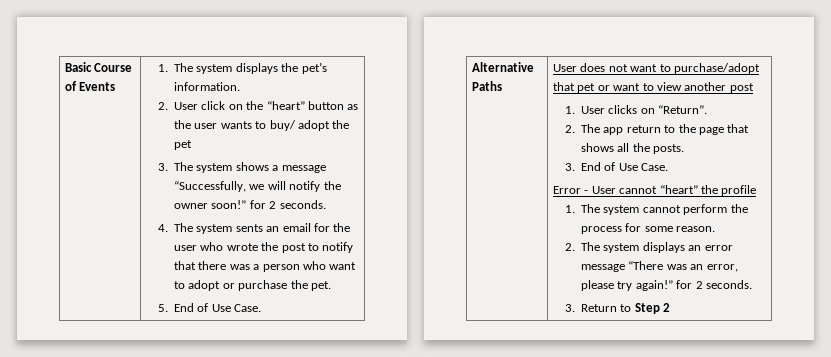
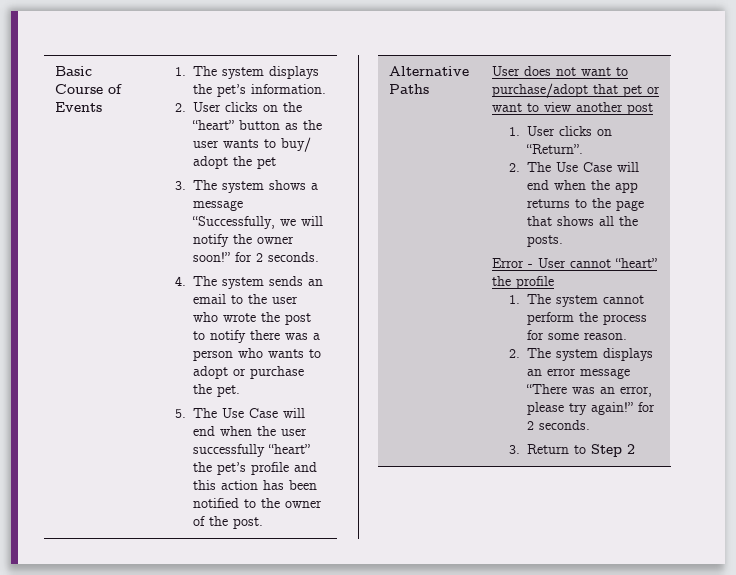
[201,101,226,110] click -> [224,102,258,112] clicks
[235,224,263,232] sents -> [268,276,303,286] sends
[313,223,330,232] for -> [230,295,243,304] to
[174,261,197,270] that -> (246, 336) none
[329,262,357,270] want -> [267,349,304,358] wants
[174,303,262,312] End of Use Case. -> [192,408,305,418] [192,426,307,436] [192,444,310,457] [192,462,317,475] [192,480,317,490] [192,498,322,508] [192,516,263,529] The Use Case will end when the user successfully “heart” the pet’s profile and this action has been notified to the owner of the post.
[603,125,661,135] app return -> [555,162,639,172] [526,180,638,193] [526,199,570,208] Use Case will end when the app returns
[564,162,669,171] // 3. End of Use Case. -> (563, 241) none

